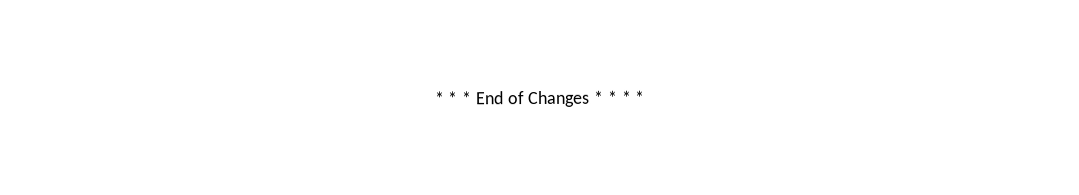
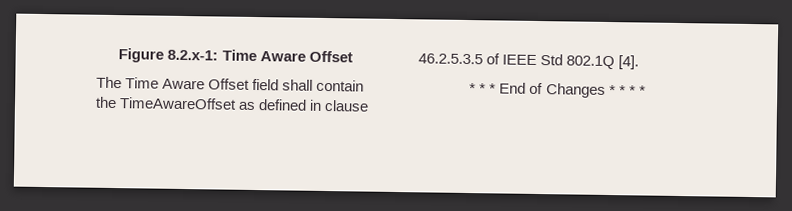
(433, 98) none -> [118,48,353,63] [96,76,365,92] [95,96,370,112] [418,53,640,70] Figure 8.2.x-1: Time Aware Offset // The Time Aware Offset field shall contain the TimeAwareOffset as defined in clause 46.2.5.3.5 of IEEE Std 802.1Q [4]. //

